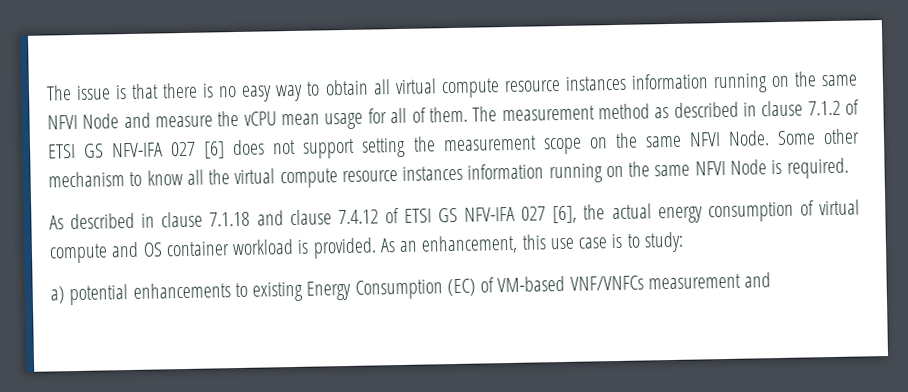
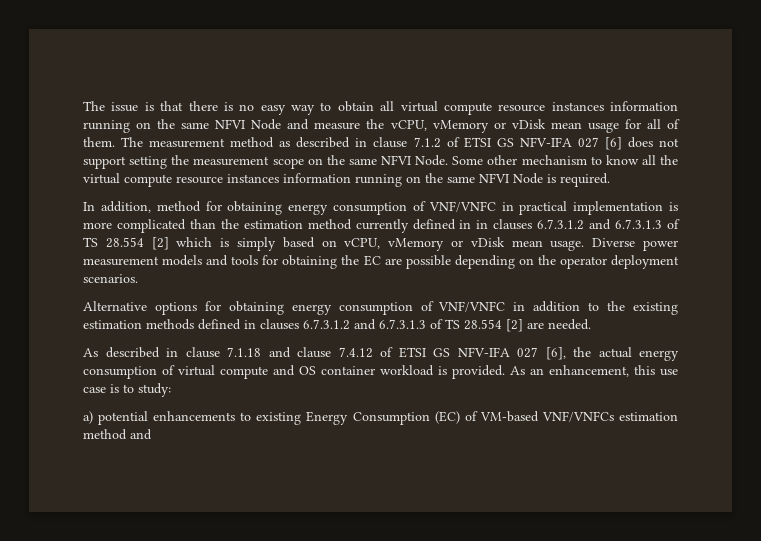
[243,111,277,126] vCPU -> [390,119,546,133] vCPU, vMemory or vDisk
(849, 168) none -> [83,201,678,215] [83,219,681,233] [83,237,678,251] [83,255,679,269] [83,274,138,283] [83,301,678,315] [83,319,591,332] // In addition, method for obtaining energy consumption of VNF/VNFC in practical implementation is more complicated than the estimation method currently defined in in clauses 6.7.3.1.2 and 6.7.3.1.3 of TS 28.554 [2] which is simply based on vCPU, vMemory or vDisk mean usage. Diverse power measurement models and tools for obtaining the EC are possible depending on the operator deployment scenarios. // Alternative options for obtaining energy consumption of VNF/VNFC in addition to the existing estimation methods defined in clauses 6.7.3.1.2 and 6.7.3.1.3 of TS 28.554 [2] are needed.
[647,273,741,290] measurement -> [618,412,678,421] [83,429,127,440] estimation method

